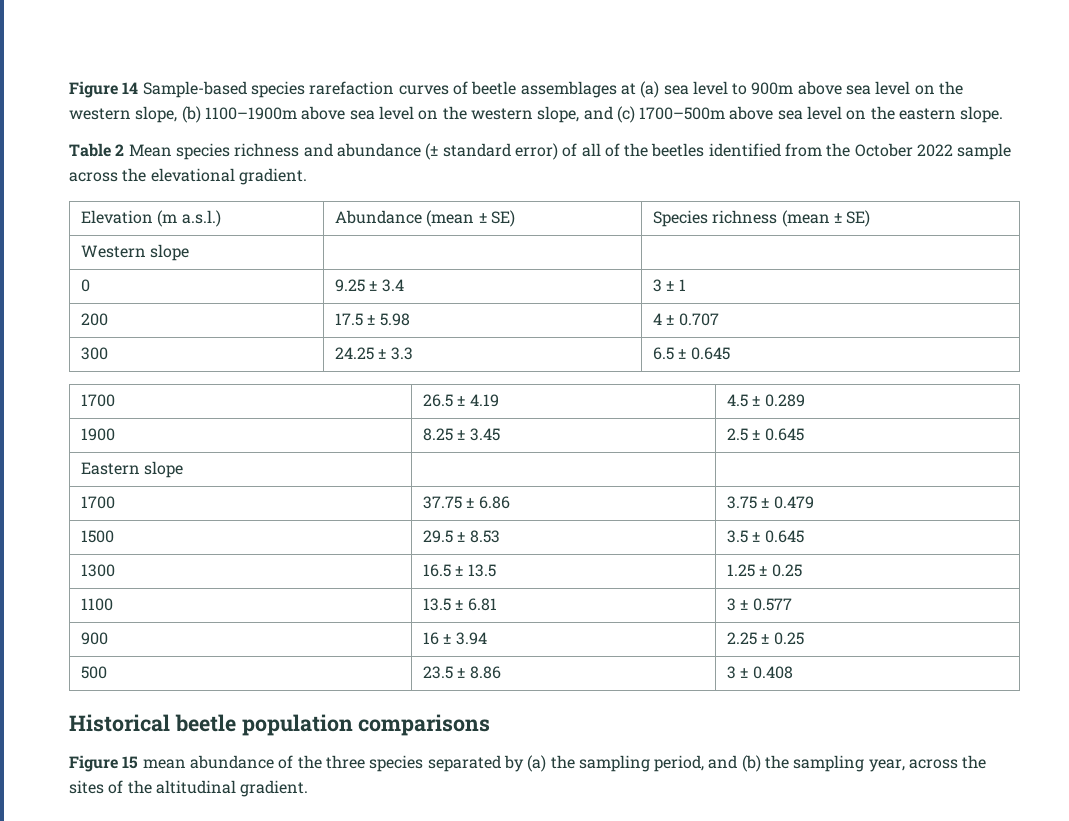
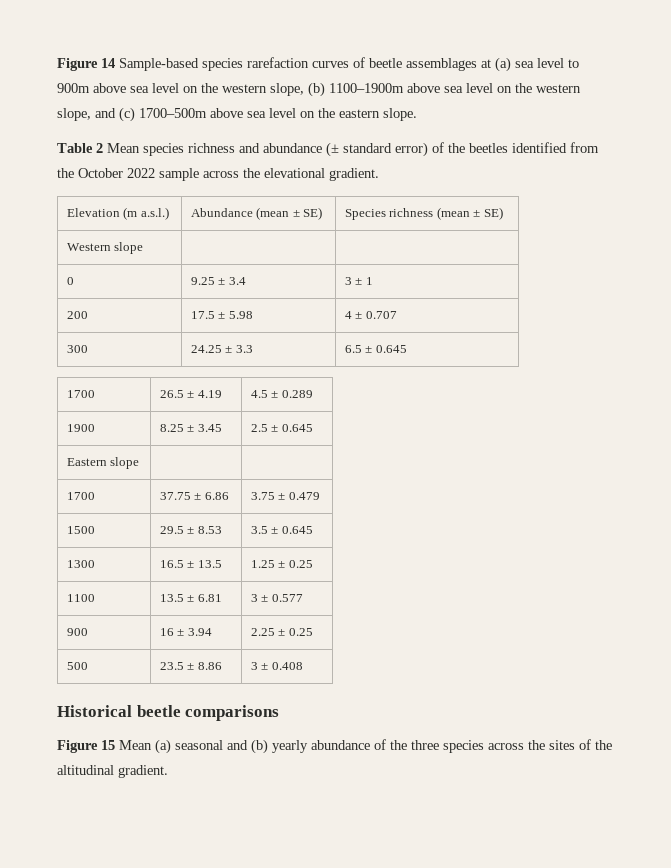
[581,143,620,157] all of -> (444, 147) none
[241,714,353,736] population -> (181, 711) none
[142,759,186,769] mean -> [119,739,308,754] Mean (a) seasonal and (b) yearly
[427,755,905,772] separated by (a) the sampling period, and (b) the sampling year, -> (484, 746) none

